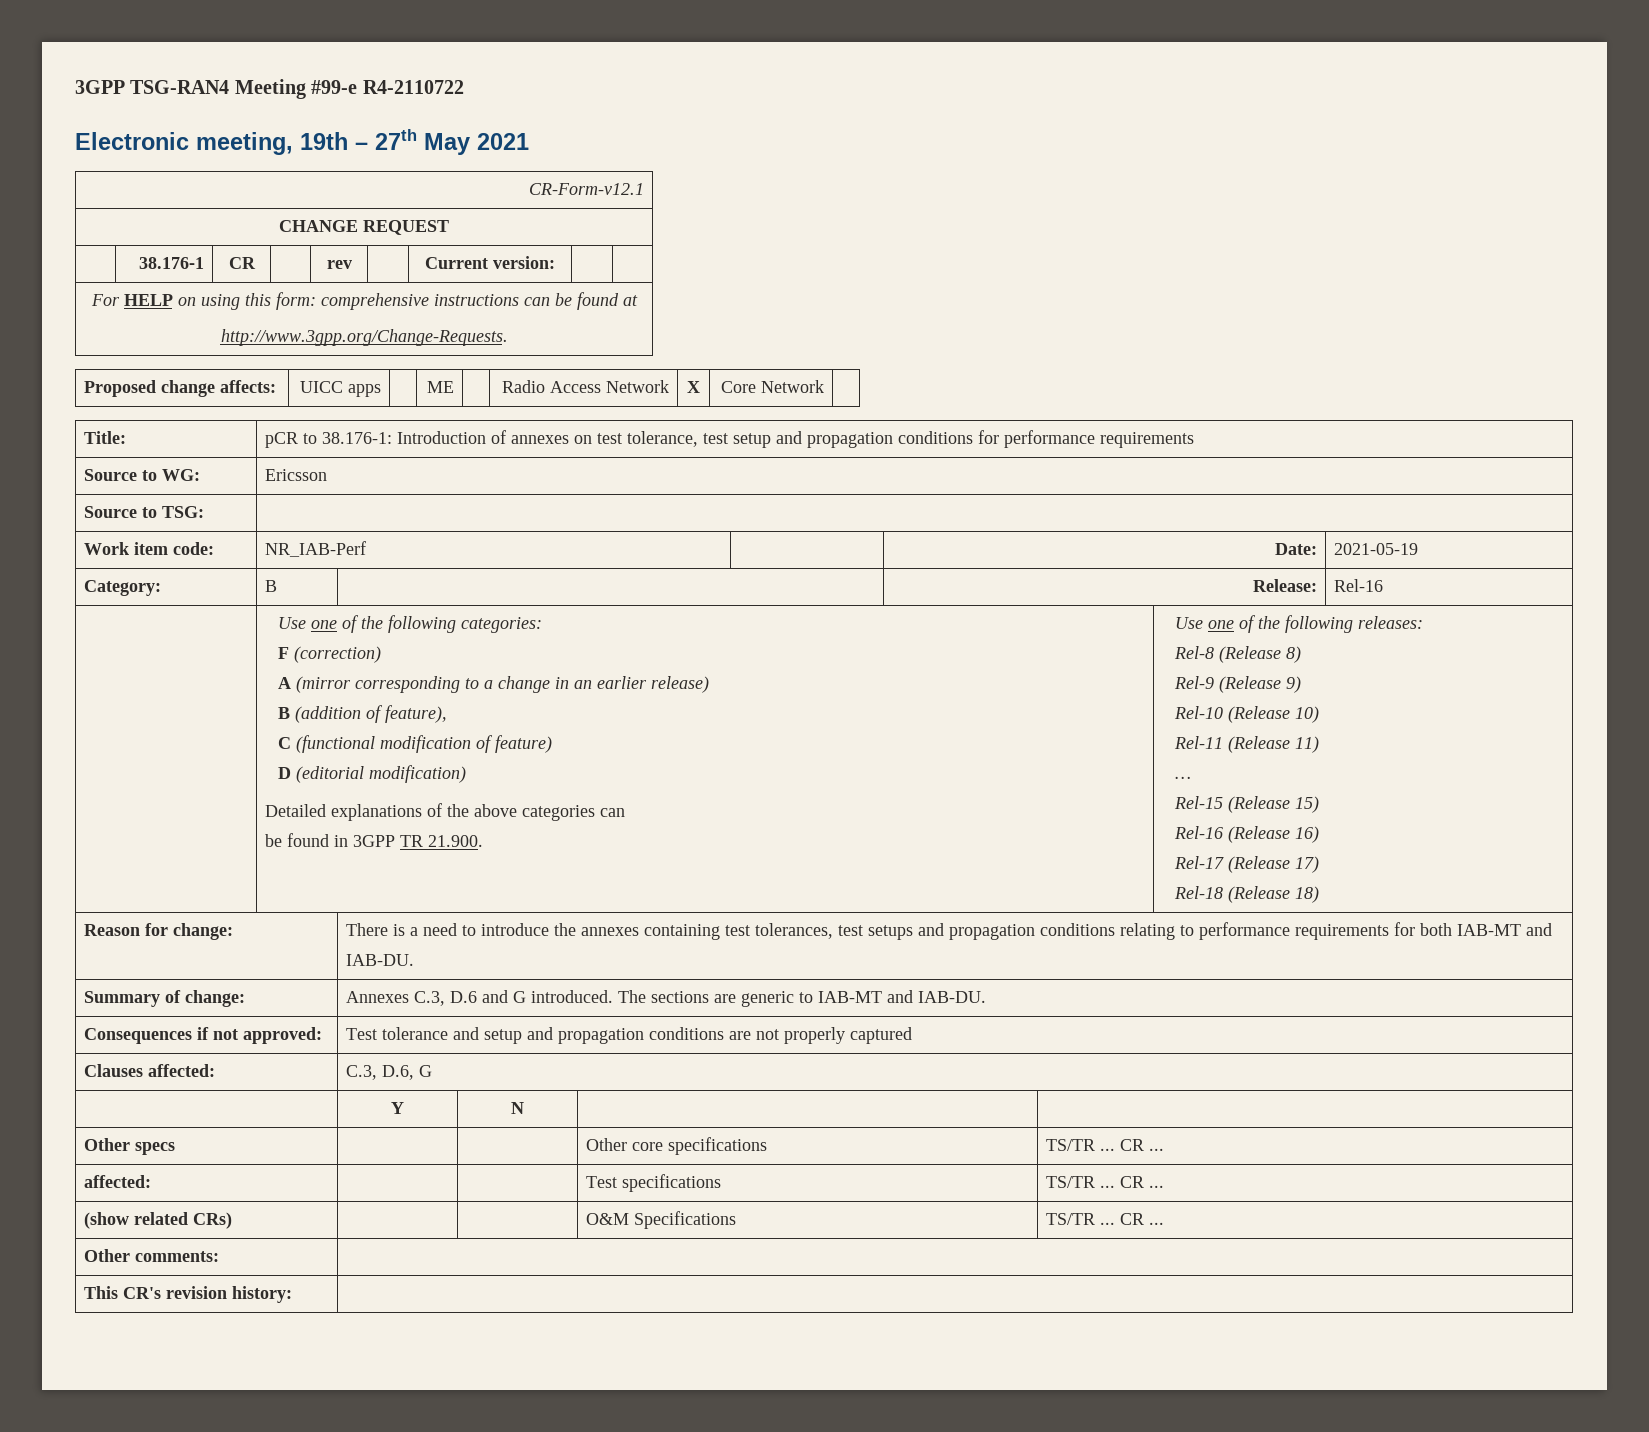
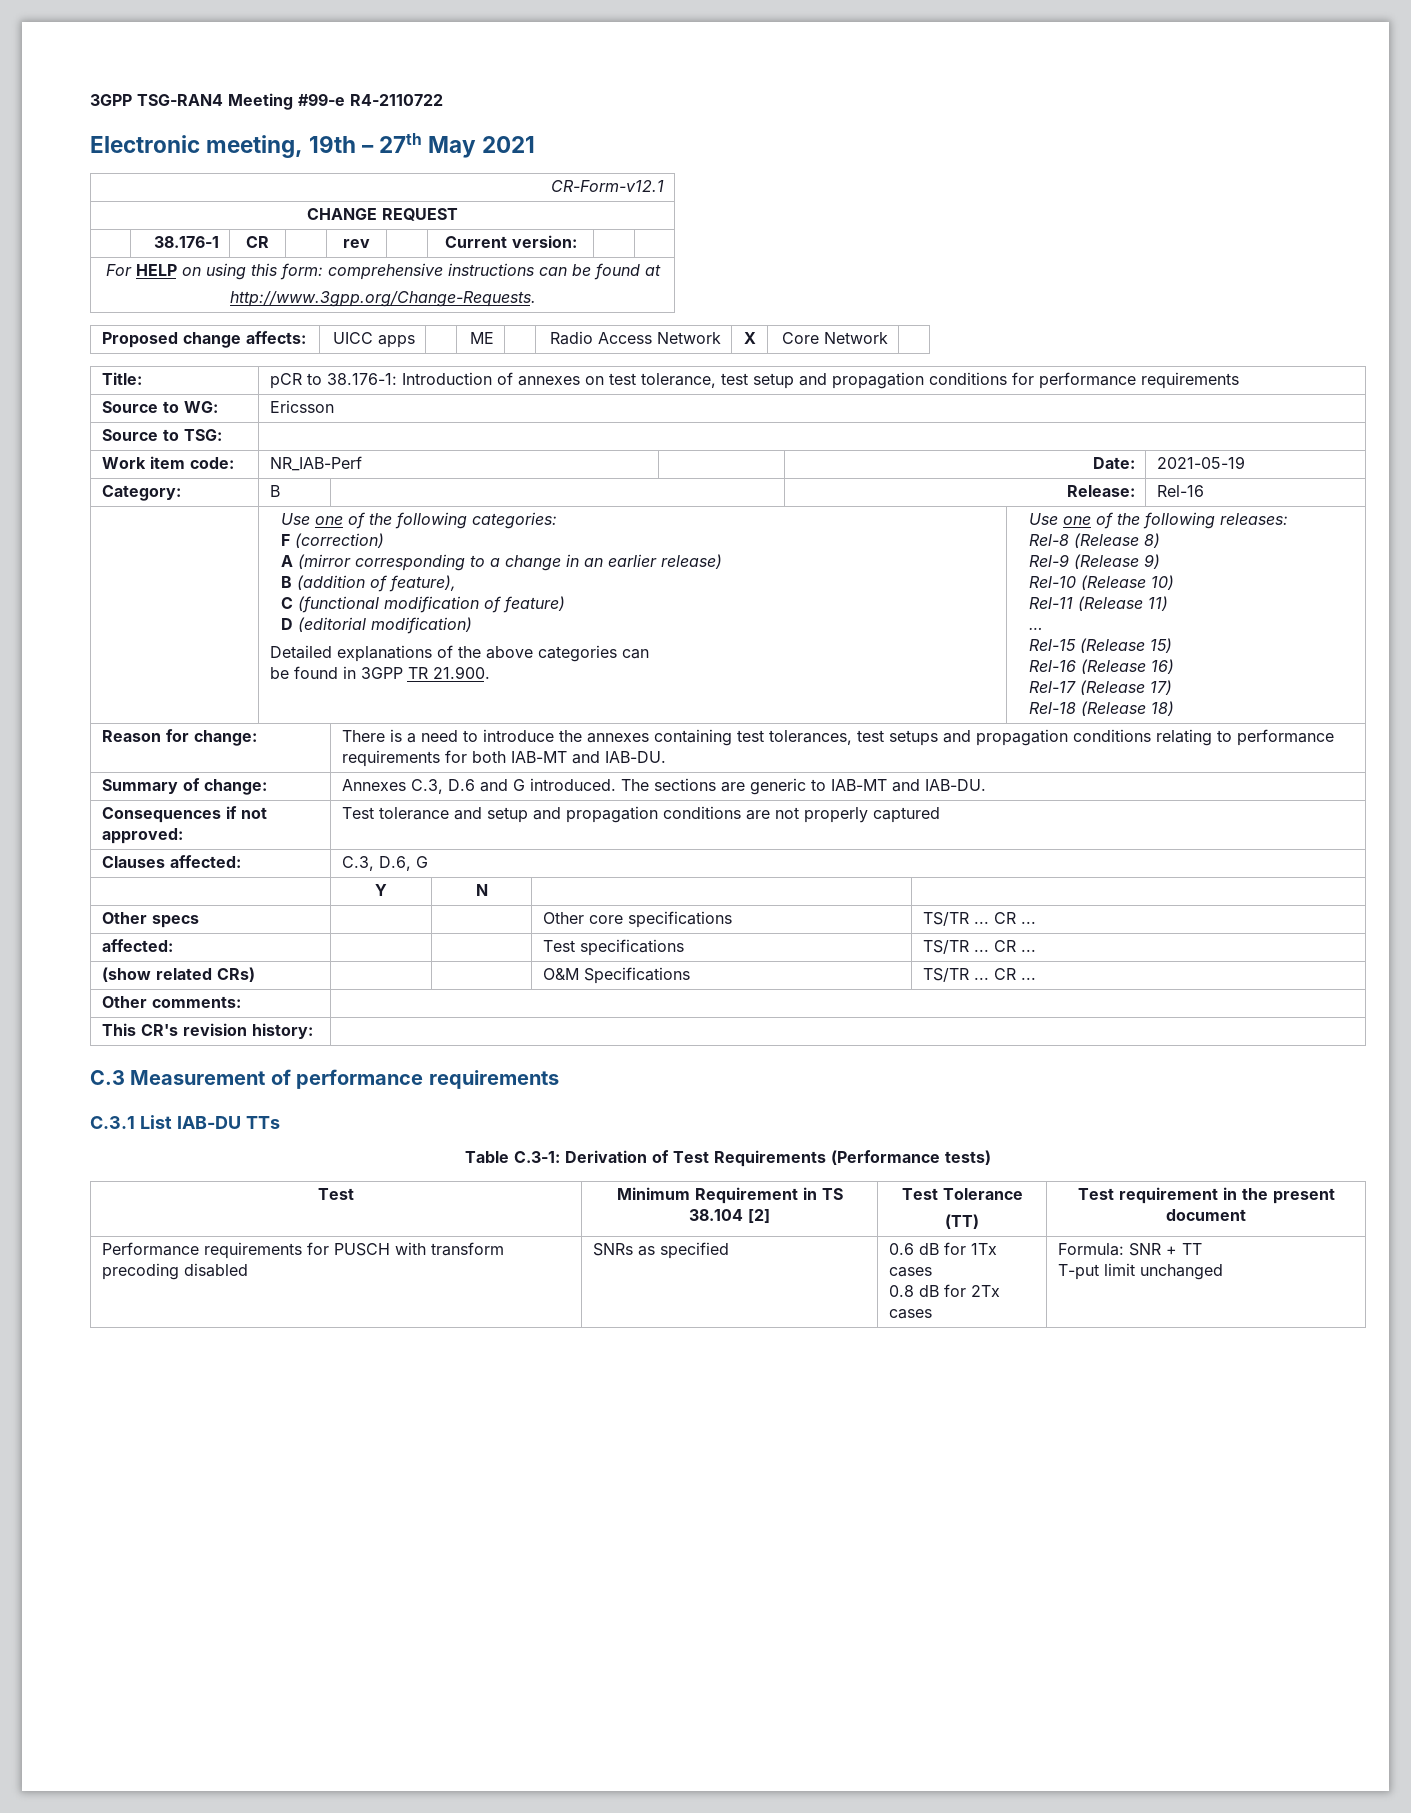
(292, 1294) none -> [90,1069,559,1089] [90,1115,280,1129] [465,1150,991,1167] [318,1188,354,1200] [616,1187,843,1204] [689,1209,770,1223] [901,1188,1023,1200] [945,1214,979,1229] [1077,1187,1335,1204] [1166,1209,1246,1221] [101,1242,504,1259] [101,1263,248,1280] [592,1242,729,1259] [888,1242,997,1255] [888,1267,932,1277] [888,1284,1000,1297] [888,1309,932,1319] [1057,1243,1202,1256] [1057,1263,1223,1280] // C.3 Measurement of performance requirements // C.3.1 List IAB-DU TTs // Table C.3-1: Derivation of Test Requirements (Performance tests) // Test | Minimum Requirement in TS 38.104 [2] | Test Tolerance // (TT) | Test requirement in the present document // Performance requirements for PUSCH with transform precoding disabled | SNRs as specified | 0.6 dB for 1Tx cases // 0.8 dB for 2Tx cases | Formula: SNR + TT // T-put limit unchanged

